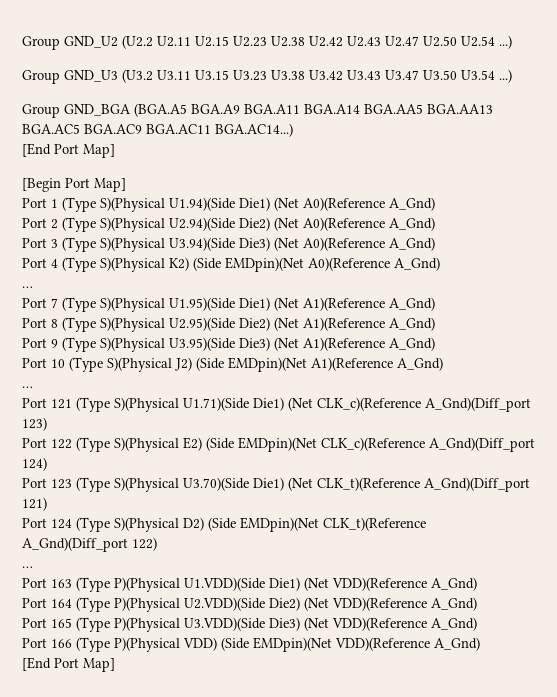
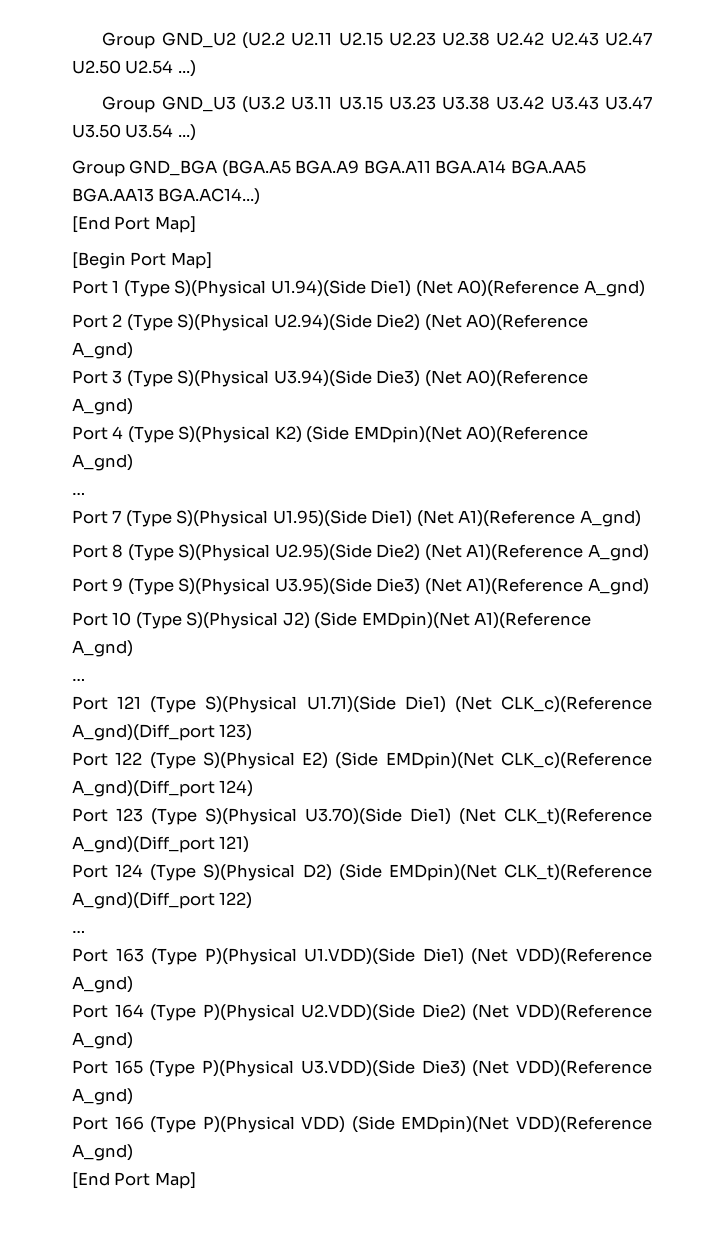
[22,124,211,134] BGA.AC5 BGA.AC9 BGA.AC11 -> (154, 195) none
[389,197,435,211] A_Gnd) -> [583,280,645,297] A_gnd)
[389,217,435,231] A_Gnd) -> [72,342,133,359] A_gnd)
[389,237,435,251] A_Gnd) -> [72,398,133,415] A_gnd)
[394,257,440,271] A_Gnd) -> [72,454,133,471] A_gnd)
[389,297,435,311] A_Gnd) -> [579,510,641,527] A_gnd)
[389,317,435,331] A_Gnd) -> [587,544,649,561] A_gnd)
[389,337,435,351] A_Gnd) -> [587,578,649,595] A_gnd)
[397,357,443,371] A_Gnd) -> [72,640,133,657] A_gnd)
[425,397,531,412] A_Gnd)(Diff_port -> [72,724,215,741] A_gnd)(Diff_port
[429,437,535,452] A_Gnd)(Diff_port -> [72,780,215,797] A_gnd)(Diff_port
[424,477,530,492] A_Gnd)(Diff_port -> [72,836,215,853] A_gnd)(Diff_port
[22,537,128,552] A_Gnd)(Diff_port -> [72,892,215,909] A_gnd)(Diff_port
[431,577,477,591] A_Gnd) -> [72,976,133,993] A_gnd)
[431,597,477,611] A_Gnd) -> [72,1032,133,1049] A_gnd)
[431,617,477,631] A_Gnd) -> [72,1088,133,1105] A_gnd)
[434,637,480,651] A_Gnd) -> [72,1144,133,1161] A_gnd)

